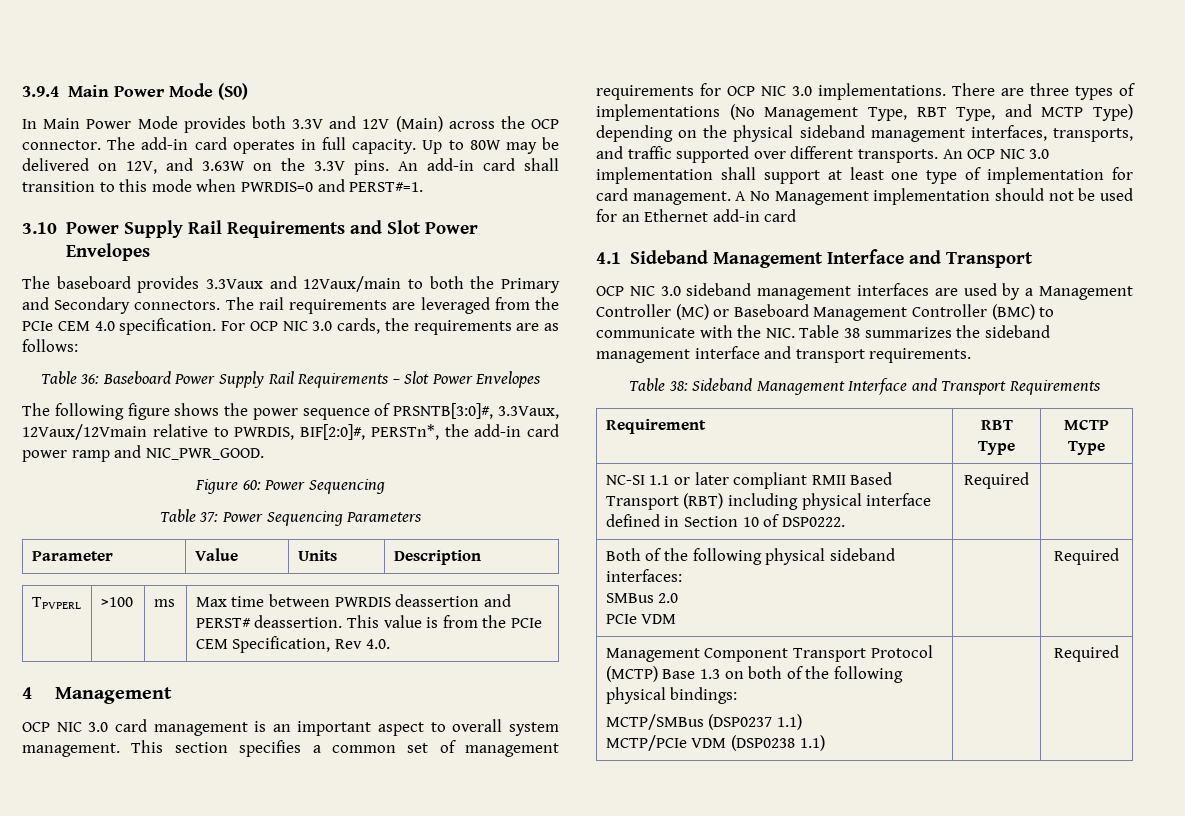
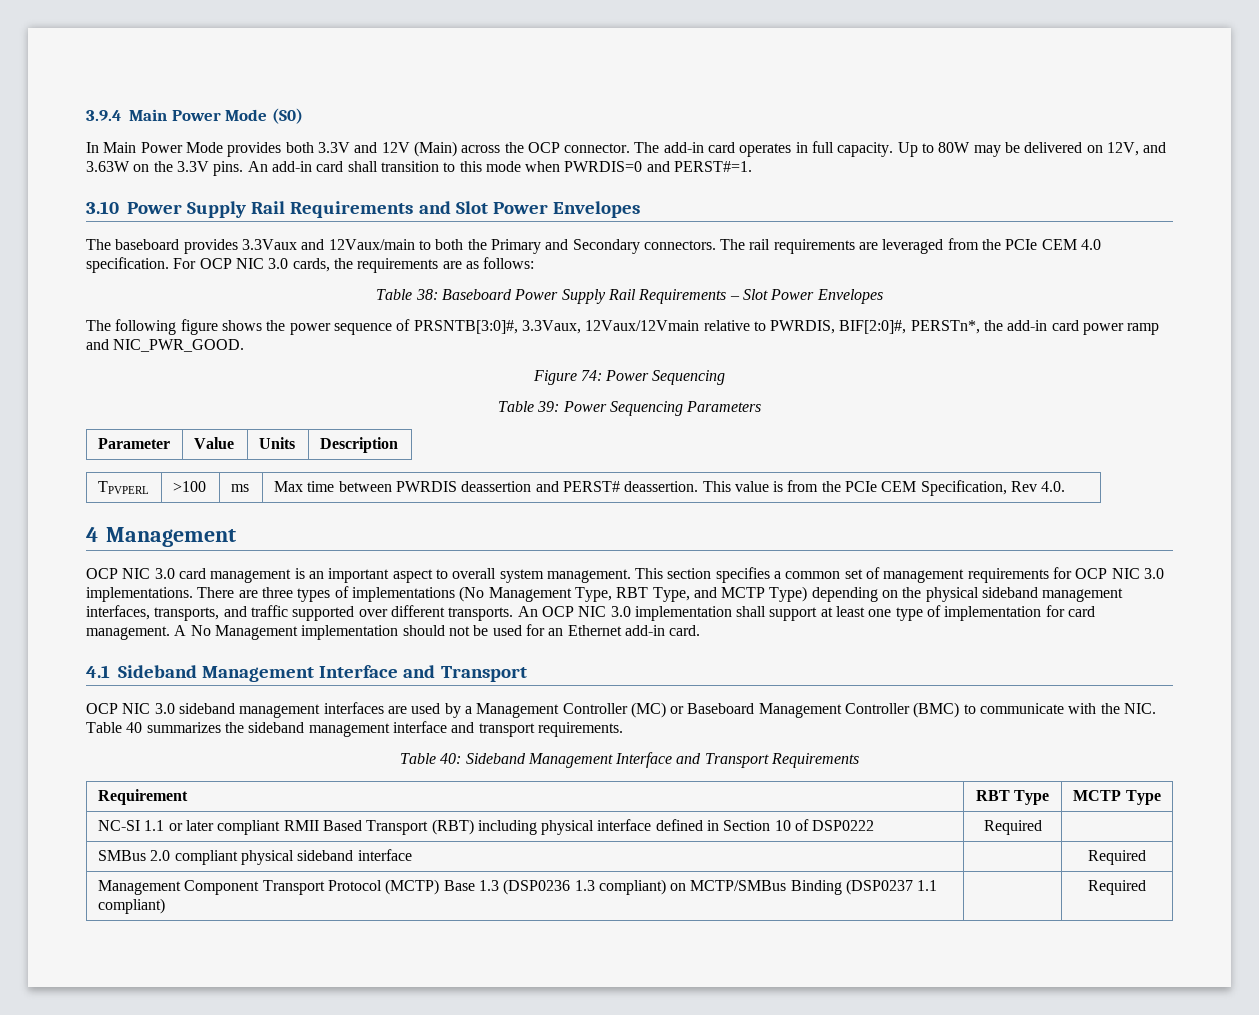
[80,374,100,384] 36: -> [415,289,438,300] 38:
[242,480,261,490] 60: -> [580,370,602,381] 74:
[199,512,219,522] 37: -> [537,401,560,412] 39:
[764,209,797,222] card -> [669,625,701,636] card.
[843,328,860,338] 38 -> [126,722,143,733] 40
[668,381,688,391] 38: -> [440,753,462,764] 40:
[781,517,845,527] DSP0222. -> [812,820,875,831] DSP0222
[605,548,895,565] [605,569,682,582] [605,593,679,603] [605,614,677,624] Both of the following physical sideband interfaces: // SMBus 2.0 // PCIe VDM -> [97,849,412,865] SMBus 2.0 compliant physical sideband interface
[724,666,904,683] [605,687,738,704] [605,714,803,730] [605,735,825,751] on both of the following physical bindings: // MCTP/SMBus (DSP0237 1.1) // MCTP/PCIe VDM (DSP0238 1.1) -> [503,879,938,895] [97,898,165,914] (DSP0236 1.3 compliant) on MCTP/SMBus Binding (DSP0237 1.1 compliant)

